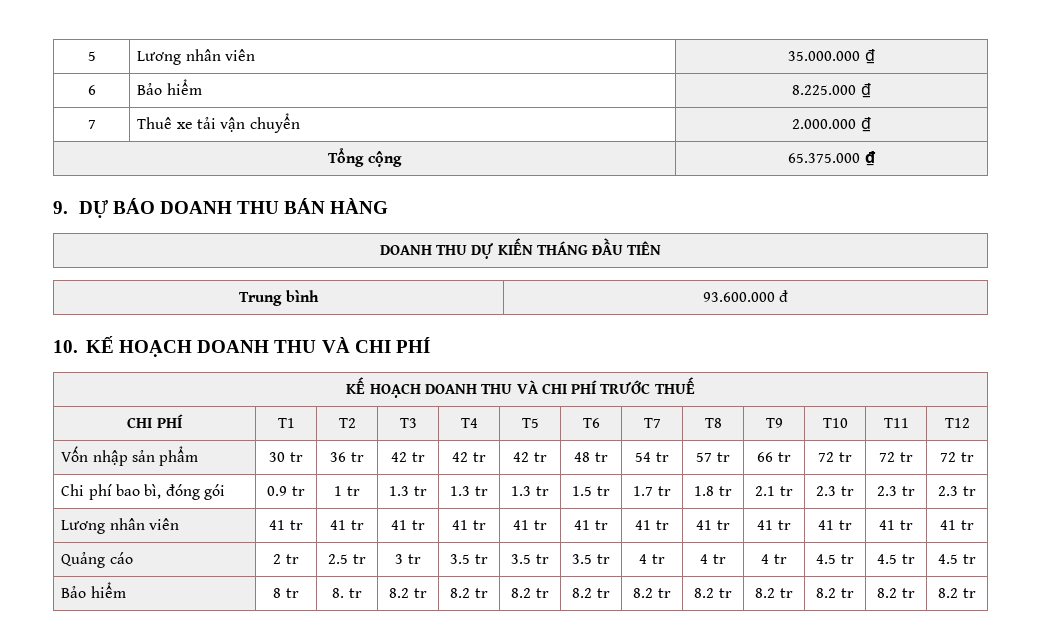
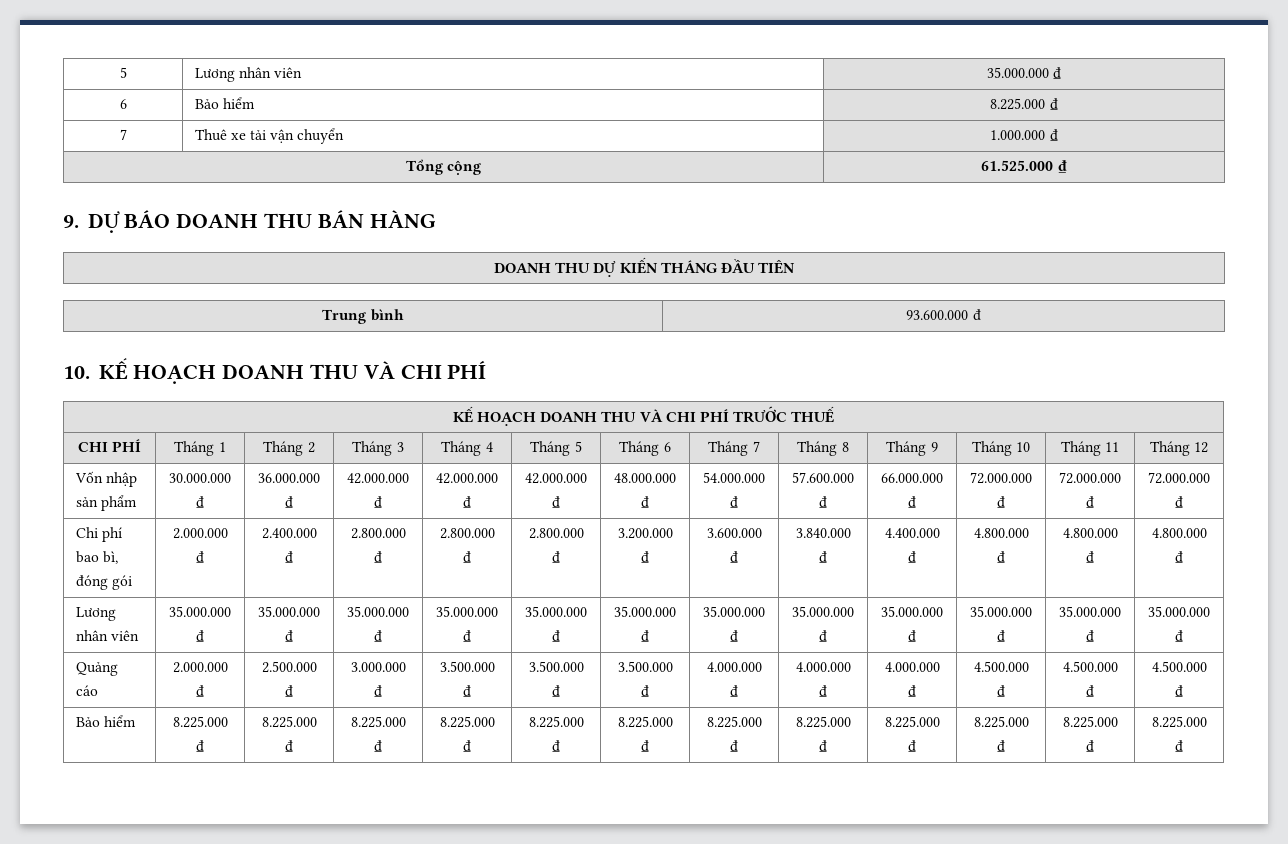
[792,119,857,129] 2.000.000 -> [990,130,1046,140] 1.000.000
[788,153,861,163] 65.375.000 -> [981,160,1054,171] 61.525.000
[277,418,295,428] [338,418,356,428] [399,418,417,428] [460,418,478,428] [521,418,539,428] [582,418,600,428] [643,418,661,428] [704,418,722,428] [765,418,783,428] [822,418,848,428] [883,418,909,428] [944,418,970,428] [61,446,199,466] [269,452,303,462] [330,452,364,462] [391,452,425,462] [452,452,486,462] [513,452,547,462] [574,452,608,462] [635,452,669,462] [696,452,730,462] [757,452,791,462] [818,452,852,462] [879,452,913,462] [940,452,974,462] T1 | T2 | T3 | T4 | T5 | T6 | T7 | T8 | T9 | T10 | T11 | T12 // Vốn nhập sản phẩm | 30 tr | 36 tr | 42 tr | 42 tr | 42 tr | 48 tr | 54 tr | 57 tr | 66 tr | 72 tr | 72 tr | 72 tr -> [174,441,226,456] [263,441,315,456] [352,441,404,456] [441,441,493,456] [530,441,582,456] [619,441,671,456] [708,441,760,456] [797,441,849,456] [886,441,938,456] [971,441,1031,456] [1060,441,1120,456] [1149,441,1209,456] [74,471,137,487] [75,495,137,511] [169,473,231,483] [196,496,204,508] [258,473,320,483] [285,496,293,508] [347,473,409,484] [374,496,382,508] [436,473,498,484] [463,496,471,508] [525,473,587,484] [552,496,560,508] [614,473,676,483] [641,496,649,508] [703,472,765,483] [730,496,738,508] [792,472,854,483] [819,496,827,508] [881,473,943,483] [908,496,916,508] [970,472,1032,484] [997,496,1005,508] [1059,472,1121,484] [1086,496,1094,508] [1148,472,1210,484] [1175,496,1183,508] Tháng 1 | Tháng 2 | Tháng 3 | Tháng 4 | Tháng 5 | Tháng 6 | Tháng 7 | Tháng 8 | Tháng 9 | Tháng 10 | Tháng 11 | Tháng 12 // Vốn nhập sản phẩm | 30.000.000 ₫ | 36.000.000 ₫ | 42.000.000 ₫ | 42.000.000 ₫ | 42.000.000 ₫ | 48.000.000 ₫ | 54.000.000 ₫ | 57.600.000 ₫ | 66.000.000 ₫ | 72.000.000 ₫ | 72.000.000 ₫ | 72.000.000 ₫
[267,486,305,496] [334,486,360,496] [389,486,427,496] [450,486,488,496] [511,486,549,496] [572,486,610,496] [633,486,671,496] [694,486,732,496] [755,486,793,496] [816,486,854,496] [877,486,915,496] [938,486,976,496] [61,518,180,534] [269,520,303,530] [330,520,364,530] [391,520,425,530] [452,520,486,530] [513,520,547,530] [574,520,608,530] [635,520,669,530] [696,520,730,530] [757,520,791,530] [818,520,852,530] [879,520,913,530] [940,520,974,530] [61,552,133,568] [273,554,299,564] [328,554,366,564] [395,554,421,564] [450,554,488,564] [511,554,549,564] [572,554,610,564] [639,554,665,564] [700,554,726,564] [761,554,787,564] [816,554,854,564] [877,554,915,564] [938,554,976,564] [61,582,126,598] [273,588,299,598] [332,588,362,598] [389,588,427,598] [450,588,488,598] [511,588,549,598] [572,588,610,598] [633,588,671,598] [694,588,732,598] [755,588,793,598] [816,588,854,598] [877,588,915,598] [938,588,976,598] 0.9 tr | 1 tr | 1.3 tr | 1.3 tr | 1.3 tr | 1.5 tr | 1.7 tr | 1.8 tr | 2.1 tr | 2.3 tr | 2.3 tr | 2.3 tr // Lương nhân viên | 41 tr | 41 tr | 41 tr | 41 tr | 41 tr | 41 tr | 41 tr | 41 tr | 41 tr | 41 tr | 41 tr | 41 tr // Quảng cáo | 2 tr | 2.5 tr | 3 tr | 3.5 tr | 3.5 tr | 3.5 tr | 4 tr | 4 tr | 4 tr | 4.5 tr | 4.5 tr | 4.5 tr // Bảo hiểm | 8 tr | 8. tr | 8.2 tr | 8.2 tr | 8.2 tr | 8.2 tr | 8.2 tr | 8.2 tr | 8.2 tr | 8.2 tr | 8.2 tr | 8.2 tr -> [172,528,228,539] [196,551,204,563] [261,528,317,539] [285,551,293,563] [350,528,406,539] [374,551,382,563] [439,528,495,539] [463,551,471,563] [528,528,584,539] [552,551,560,563] [617,528,673,539] [641,551,649,563] [706,528,762,538] [730,551,738,563] [795,528,851,538] [819,551,827,563] [884,528,940,538] [908,551,916,563] [973,528,1029,538] [997,551,1005,563] [1062,528,1118,538] [1086,551,1094,563] [1151,528,1207,538] [1175,551,1183,563] [75,607,116,621] [75,630,139,641] [169,606,231,617] [196,630,204,642] [258,606,320,617] [285,630,293,642] [347,606,409,617] [374,630,382,642] [436,606,498,617] [463,630,471,642] [525,606,587,617] [552,630,560,642] [614,606,676,617] [641,630,649,642] [703,606,765,617] [730,630,738,642] [792,606,854,617] [819,630,827,642] [881,606,943,617] [908,630,916,642] [970,606,1032,617] [997,630,1005,642] [1059,606,1121,617] [1086,630,1094,642] [1148,606,1210,617] [1175,630,1183,642] [75,662,118,676] [75,685,98,696] [172,662,228,673] [196,685,204,697] [261,661,317,673] [285,685,293,697] [350,662,406,672] [374,685,382,697] [439,661,495,672] [463,685,471,697] [528,661,584,672] [552,685,560,697] [617,661,673,672] [641,685,649,697] [706,662,762,672] [730,685,738,697] [795,662,851,672] [819,685,827,697] [884,662,940,672] [908,685,916,697] [973,661,1029,672] [997,685,1005,697] [1062,661,1118,672] [1086,685,1094,697] [1151,661,1207,672] [1175,685,1183,697] [75,715,136,727] [172,716,228,728] [196,740,204,752] [261,716,317,728] [285,740,293,752] [350,716,406,728] [374,740,382,752] [439,716,495,728] [463,740,471,752] [528,716,584,728] [552,740,560,752] [617,716,673,728] [641,740,649,752] [706,716,762,728] [730,740,738,752] [795,716,851,728] [819,740,827,752] [884,716,940,728] [908,740,916,752] [973,716,1029,728] [997,740,1005,752] [1062,716,1118,728] [1086,740,1094,752] [1151,716,1207,728] [1175,740,1183,752] 2.000.000 ₫ | 2.400.000 ₫ | 2.800.000 ₫ | 2.800.000 ₫ | 2.800.000 ₫ | 3.200.000 ₫ | 3.600.000 ₫ | 3.840.000 ₫ | 4.400.000 ₫ | 4.800.000 ₫ | 4.800.000 ₫ | 4.800.000 ₫ // Lương nhân viên | 35.000.000 ₫ | 35.000.000 ₫ | 35.000.000 ₫ | 35.000.000 ₫ | 35.000.000 ₫ | 35.000.000 ₫ | 35.000.000 ₫ | 35.000.000 ₫ | 35.000.000 ₫ | 35.000.000 ₫ | 35.000.000 ₫ | 35.000.000 ₫ // Quảng cáo | 2.000.000 ₫ | 2.500.000 ₫ | 3.000.000 ₫ | 3.500.000 ₫ | 3.500.000 ₫ | 3.500.000 ₫ | 4.000.000 ₫ | 4.000.000 ₫ | 4.000.000 ₫ | 4.500.000 ₫ | 4.500.000 ₫ | 4.500.000 ₫ // Bảo hiểm | 8.225.000 ₫ | 8.225.000 ₫ | 8.225.000 ₫ | 8.225.000 ₫ | 8.225.000 ₫ | 8.225.000 ₫ | 8.225.000 ₫ | 8.225.000 ₫ | 8.225.000 ₫ | 8.225.000 ₫ | 8.225.000 ₫ | 8.225.000 ₫

